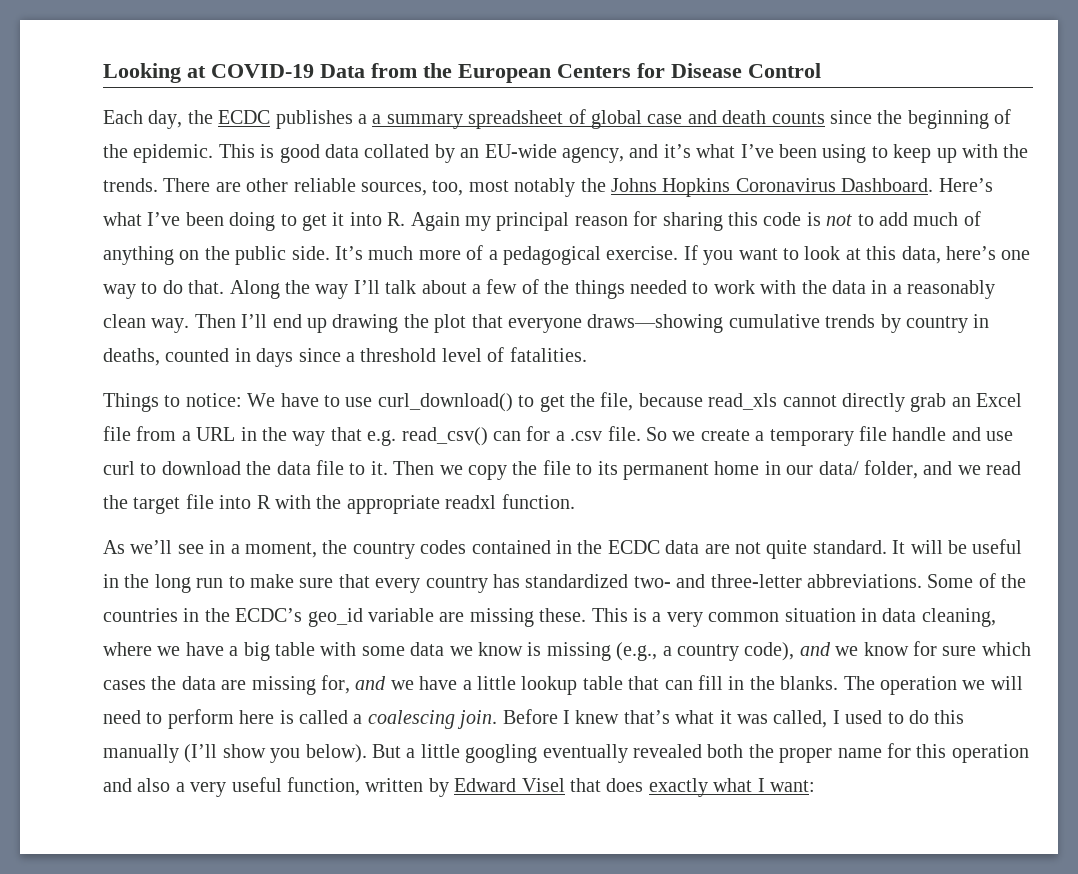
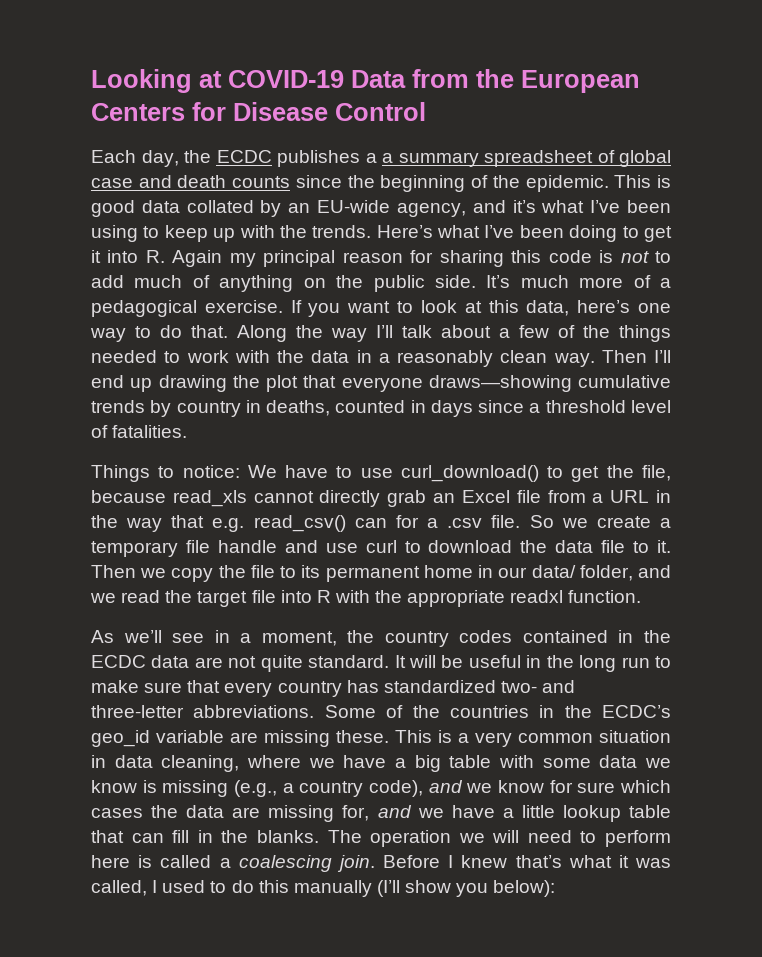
[163,178,934,197] There are other reliable sources, too, most notably the Johns Hopkins Coronavirus Dashboard. -> (372, 231) none
[305,743,1029,763] [103,777,815,797] below). But a little googling eventually revealed both the proper name for this operation and also a very useful function, written by Edward Visel that does exactly what I want: -> [493,880,556,897] below):

